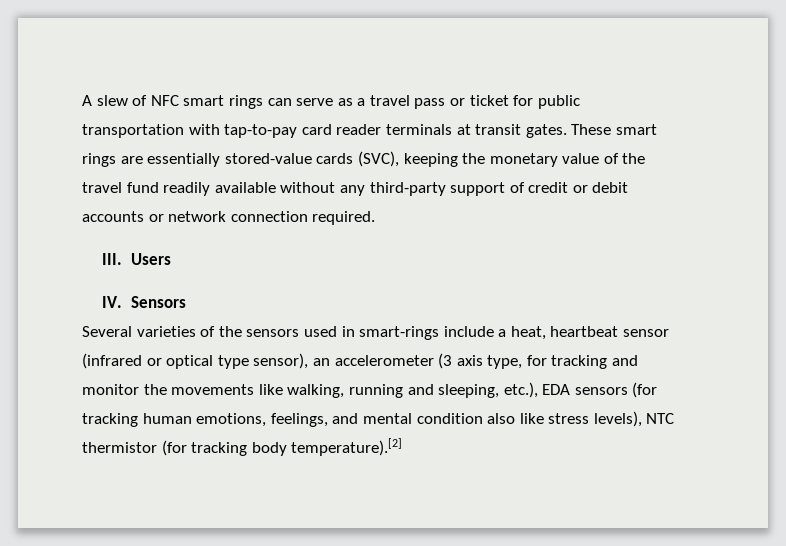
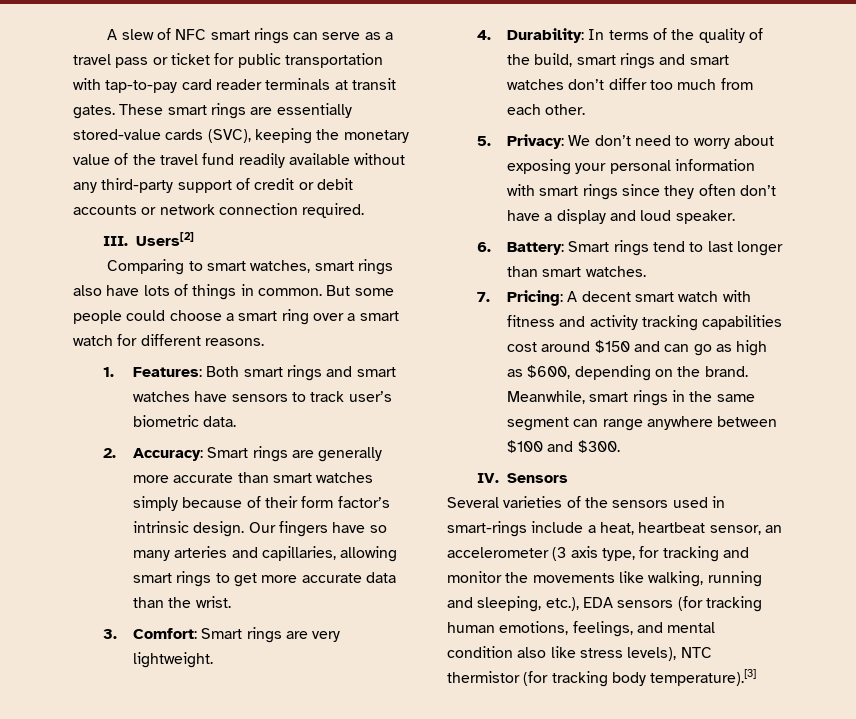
[130,253,171,265] Users -> [136,232,195,246] [107,259,393,275] [73,284,394,300] [73,309,399,325] [73,334,264,346] [103,365,396,381] [133,391,392,402] [133,415,237,427] [103,446,383,462] [133,472,374,483] [133,496,390,511] [133,521,387,537] [133,546,398,562] [133,571,397,587] [133,596,231,608] [103,627,341,643] [133,652,214,668] [477,28,764,43] [507,53,729,69] [507,78,753,90] [507,104,586,115] [477,134,775,149] [507,159,756,175] [507,184,777,200] [507,209,735,224] [477,240,784,256] [507,266,646,277] [477,290,751,306] [507,315,783,331] [507,340,768,356] [507,365,748,381] [507,390,755,406] [507,416,778,431] [507,440,620,453] Users[2] // Comparing to smart watches, smart rings also have lots of things in common. But some people could choose a smart ring over a smart watch for different reasons. // 1. Features: Both smart rings and smart watches have sensors to track user’s biometric data. // 2. Accuracy: Smart rings are generally more accurate than smart watches simply because of their form factor’s intrinsic design. Our fingers have so many arteries and capillaries, allowing smart rings to get more accurate data than the wrist. // 3. Comfort: Smart rings are very lightweight. // 4. Durability: In terms of the quality of the build, smart rings and smart watches don’t differ too much from each other. // 5. Privacy: We don’t need to worry about exposing your personal information with smart rings since they often don’t have a display and loud speaker. // 6. Battery: Smart rings tend to last longer than smart watches. // 7. Pricing: A decent smart watch with fitness and activity tracking capabilities cost around $150 and can go as high as $600, depending on the brand. Meanwhile, smart rings in the same segment can range anywhere between $100 and $300.
[623,329,670,337] [82,353,309,369] sensor (infrared or optical type sensor), -> [709,525,761,535] sensor,
[291,438,403,456] temperature).[2] -> [650,669,757,686] temperature).[3]

